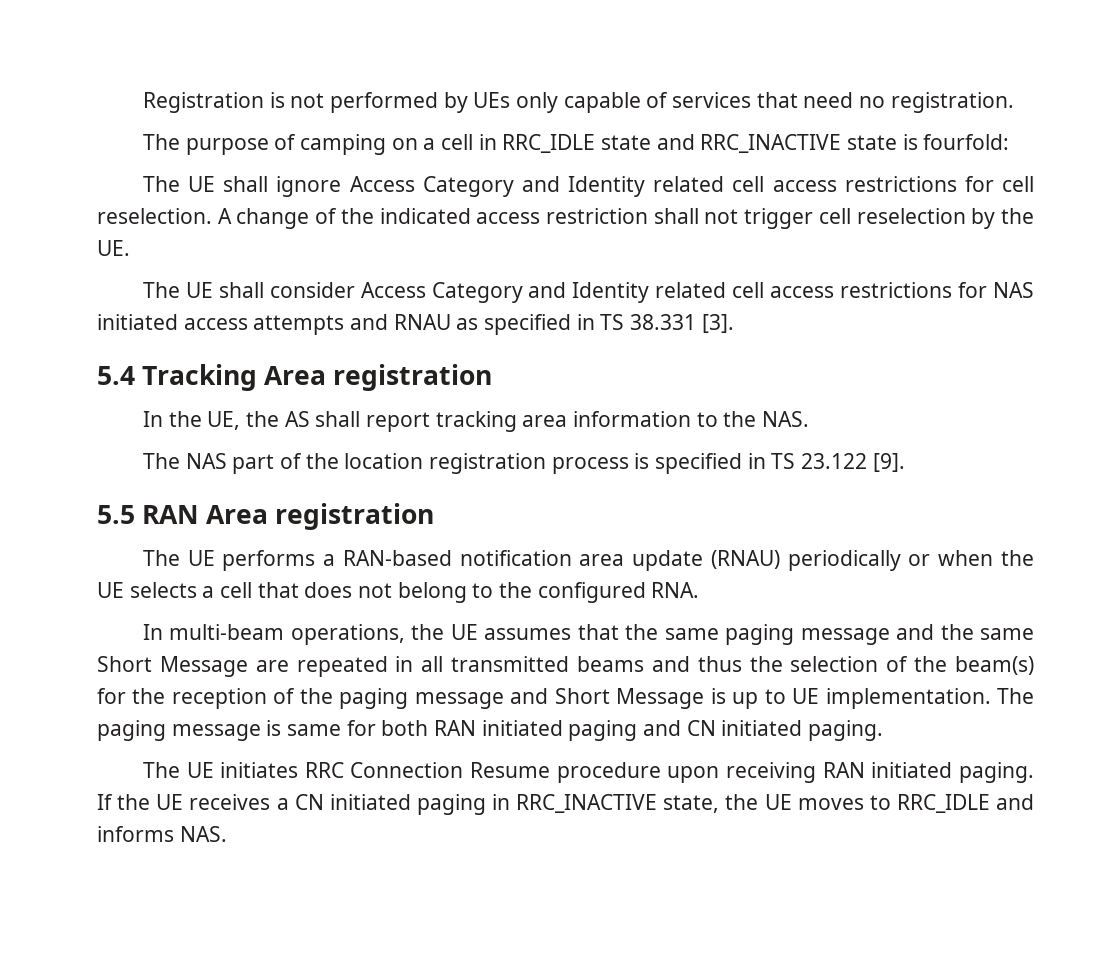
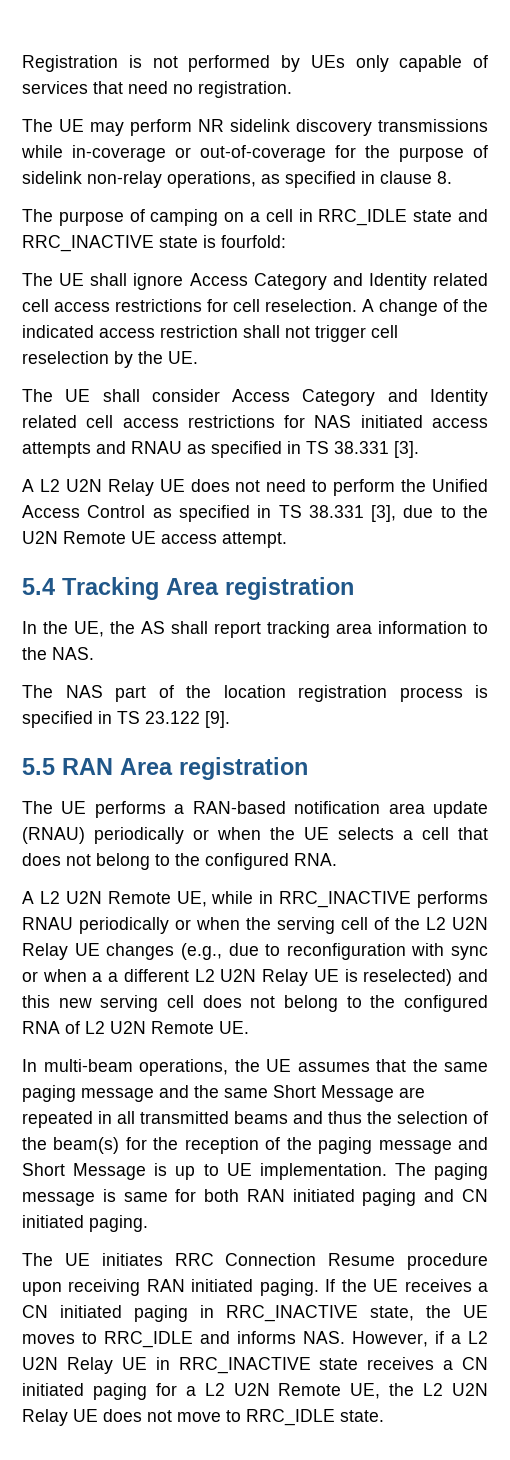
(1014, 102) none -> [22,119,488,136] [21,145,488,162] [22,171,452,188] // The UE may perform NR sidelink discovery transmissions while in-coverage or out-of-coverage for the purpose of sidelink non-relay operations, as specified in clause 8.
(734, 323) none -> [22,479,489,496] [22,505,489,522] [22,531,287,548] // A L2 U2N Relay UE does not need to perform the Unified Access Control as specified in TS 38.331 [3], due to the U2N Remote UE access attempt.
(700, 590) none -> [22,891,488,908] [22,917,488,934] [22,943,488,960] [22,969,489,986] [22,995,488,1012] [22,1021,249,1034] // A L2 U2N Remote UE, while in RRC_INACTIVE performs RNAU periodically or when the serving cell of the L2 U2N Relay UE changes (e.g., due to reconfiguration with sync or when a a different L2 U2N Relay UE is reselected) and this new serving cell does not belong to the configured RNA of L2 U2N Remote UE.
(227, 834) none -> [352,1331,488,1347] [22,1357,488,1374] [22,1383,488,1400] [22,1409,384,1426] However, if a L2 U2N Relay UE in RRC_INACTIVE state receives a CN initiated paging for a L2 U2N Remote UE, the L2 U2N Relay UE does not move to RRC_IDLE state.

